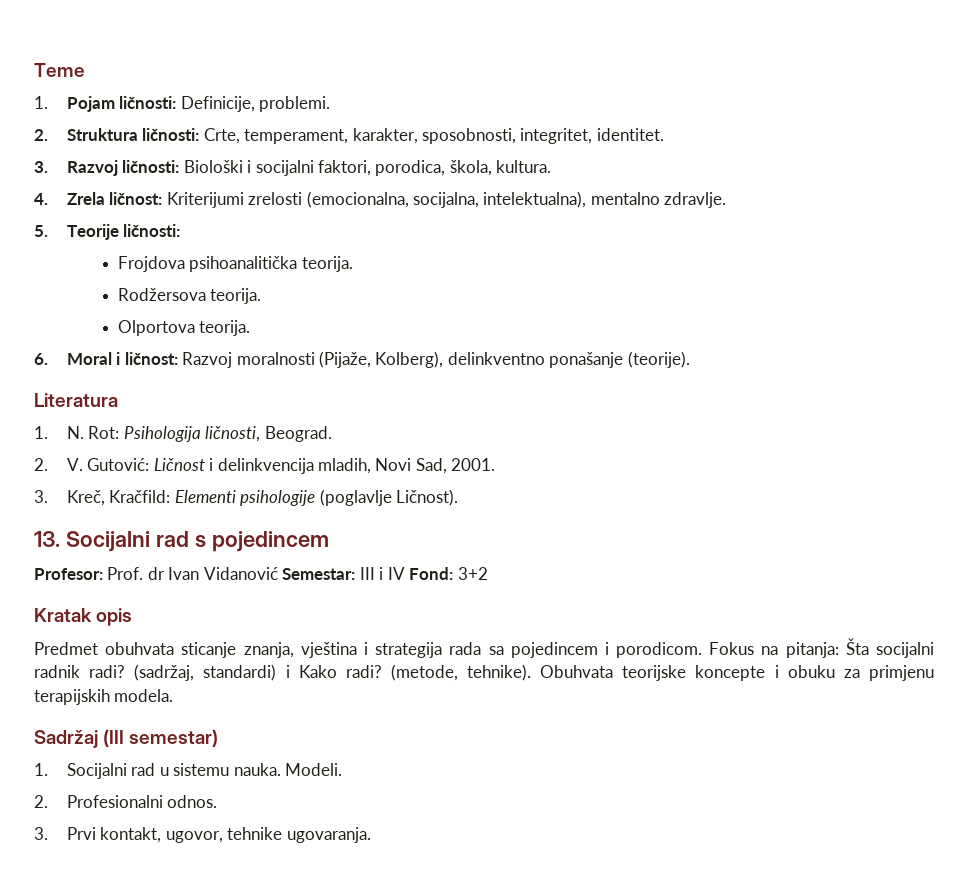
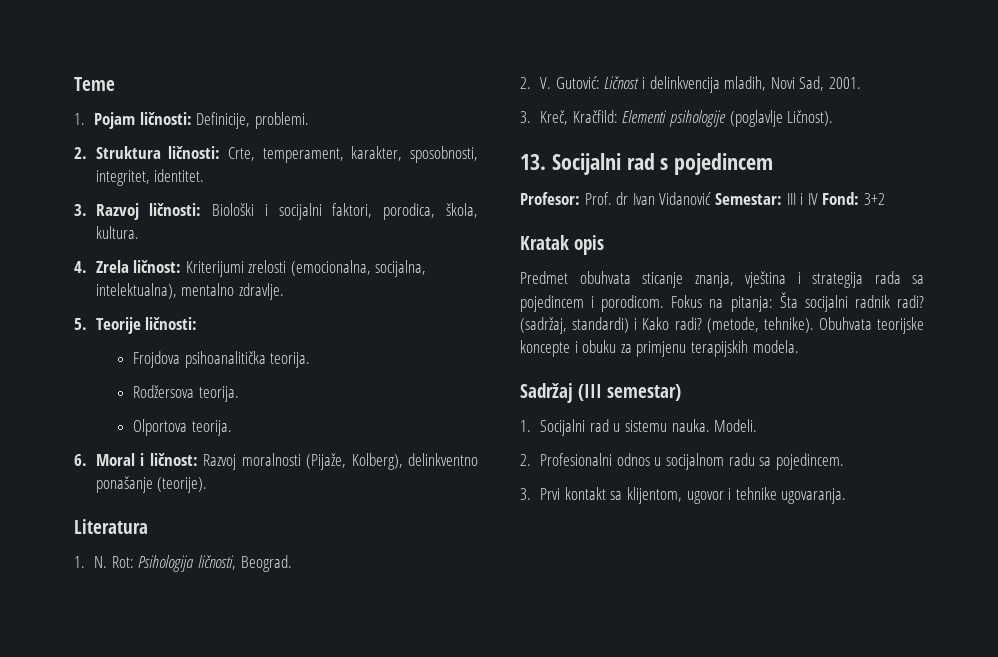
[167,795,218,808] [34,827,223,843] odnos. // 3. Prvi kontakt, ugovor, -> [616,453,844,470] [520,487,732,504] odnos u socijalnom radu sa pojedincem. // 3. Prvi kontakt sa klijentom, ugovor i

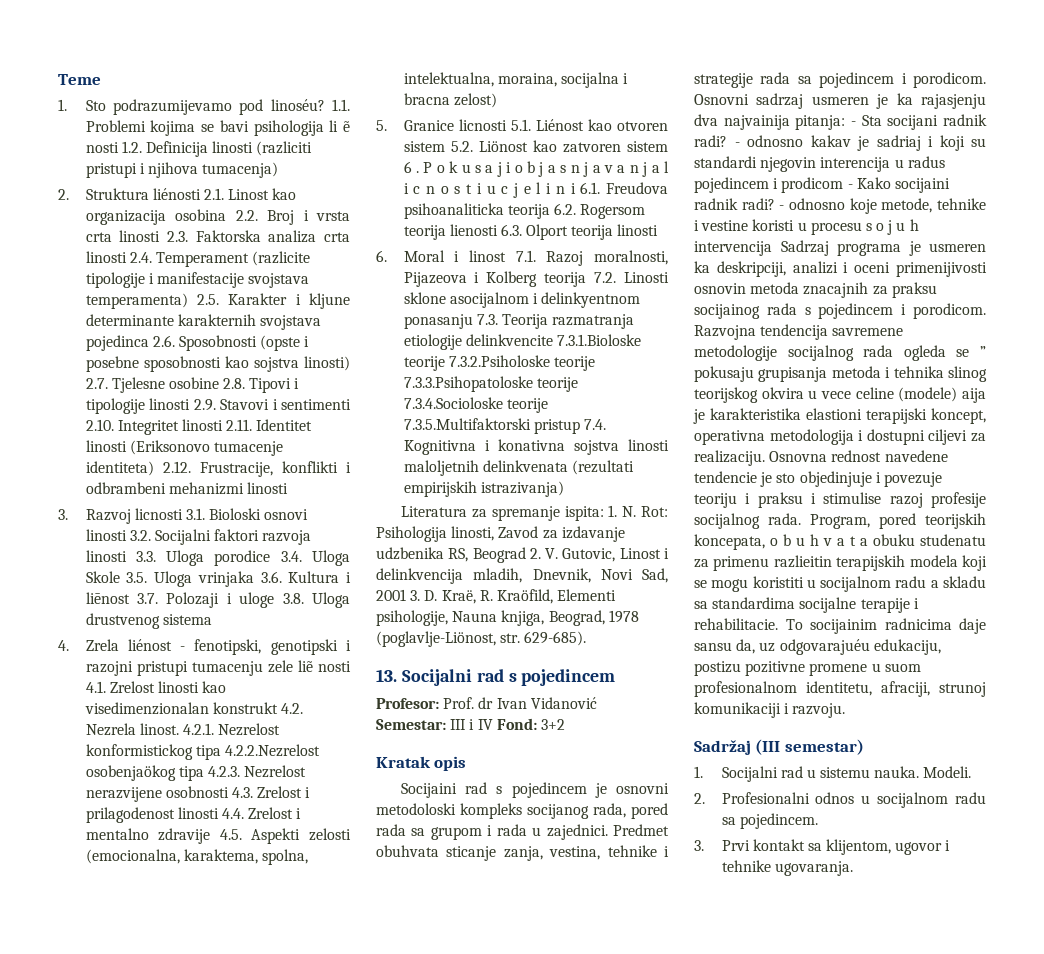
[94,112,310,129] [74,146,478,163] [95,169,205,186] [74,203,478,220] [95,226,139,239] [74,260,427,277] [95,283,284,300] [74,317,198,334] [133,351,311,368] [133,385,239,402] [133,419,232,436] [74,453,478,470] [95,476,208,493] [74,519,148,534] [74,555,292,572] [520,76,640,89] Pojam ličnosti: Definicije, problemi. // 2. Struktura ličnosti: Crte, temperament, karakter, sposobnosti, integritet, identitet. // 3. Razvoj ličnosti: Biološki i socijalni faktori, porodica, škola, kultura. // 4. Zrela ličnost: Kriterijumi zrelosti (emocionalna, socijalna, intelektualna), mentalno zdravlje. // 5. Teorije ličnosti: // Frojdova psihoanalitička teorija. // Rodžersova teorija. // Olportova teorija. // 6. Moral i ličnost: Razvoj moralnosti (Pijaže, Kolberg), delinkventno ponašanje (teorije). // Literatura // 1. N. Rot: Psihologija ličnosti, Beograd. // 2. V. Gutović: Ličnost -> [85,99,350,115] [85,120,350,136] [85,141,313,157] [85,162,279,178] [58,188,297,200] [85,209,350,225] [85,230,351,243] [85,251,311,267] [85,272,310,288] [85,293,350,309] [85,314,321,330] [85,335,310,351] [85,356,350,372] [85,377,300,393] [85,398,351,414] [85,419,313,435] [85,440,283,456] [85,461,351,477] [85,482,288,495] [58,508,309,524] [85,529,312,545] [85,550,350,566] [85,571,351,587] [85,592,350,608] [85,613,212,629] [58,639,352,655] [85,660,352,676] [85,681,227,693] [84,702,303,715] [85,723,281,736] [85,744,320,760] [85,765,307,781] [85,786,311,802] [85,807,302,823] [85,828,351,844] [85,849,308,865] [403,72,629,88] [403,93,497,108] [376,119,668,131] [403,140,668,153] [403,161,669,177] [403,182,668,198] [403,203,646,219] [403,224,659,240] [376,250,668,266] [403,271,669,287] [403,292,641,308] [403,314,635,329] [403,334,641,350] [403,355,595,371] [403,376,578,392] [403,397,548,413] [403,418,606,434] [403,439,669,455] [403,460,634,476] [403,481,564,497] [401,505,668,521] [376,526,625,542] [376,547,661,563] Sto podrazumijevamo pod linoséu? 1.1. Problemi kojima se bavi psihologija li ẽ nosti 1.2. Definicija linosti (razliciti pristupi i njihova tumacenja) // 2. Struktura liénosti 2.1. Linost kao organizacija osobina 2.2. Broj i vrsta crta linosti 2.3. Faktorska analiza crta linosti 2.4. Temperament (razlicite tipologije i manifestacije svojstava temperamenta) 2.5. Karakter i kljune determinante karakternih svojstava pojedinca 2.6. Sposobnosti (opste i posebne sposobnosti kao sojstva linosti) 2.7. Tjelesne osobine 2.8. Tipovi i tipologije linosti 2.9. Stavovi i sentimenti 2.10. Integritet linosti 2.11. Identitet linosti (Eriksonovo tumacenje identiteta) 2.12. Frustracije, konflikti i odbrambeni mehanizmi linosti // 3. Razvoj licnosti 3.1. Bioloski osnovi linosti 3.2. Socijalni faktori razvoja linosti 3.3. Uloga porodice 3.4. Uloga Skole 3.5. Uloga vrinjaka 3.6. Kultura i liēnost 3.7. Polozaji i uloge 3.8. Uloga drustvenog sistema // 4. Zrela liénost - fenotipski, genotipski i razojni pristupi tumacenju zele liẽ nosti 4.1. Zrelost linosti kao visedimenzionalan konstrukt 4.2. Nezrela linost. 4.2.1. Nezrelost konformistickog tipa 4.2.2.Nezrelost osobenjaökog tipa 4.2.3. Nezrelost nerazvijene osobnosti 4.3. Zrelost i prilagodenost linosti 4.4. Zrelost i mentalno zdravije 4.5. Aspekti zelosti (emocionalna, karaktema, spolna, intelektualna, moraina, socijalna i bracna zelost) // 5. Granice licnosti 5.1. Liénost kao otvoren sistem 5.2. Liönost kao zatvoren sistem 6 . P o k u s a j i o b j a s n j a v a n j a l i c n o s t i u c j e l i n i 6.1. Freudova psihoanaliticka teorija 6.2. Rogersom teorija lienosti 6.3. Olport teorija linosti // 6. Moral i linost 7.1. Razoj moralnosti, Pijazeova i Kolberg teorija 7.2. Linosti sklone asocijalnom i delinkyentnom ponasanju 7.3. Teorija razmatranja etiologije delinkvencite 7.3.1.Bioloske teorije 7.3.2.Psiholoske teorije 7.3.3.Psihopatoloske teorije 7.3.4.Socioloske teorije 7.3.5.Multifaktorski pristup 7.4. Kognitivna i konativna sojstva linosti maloljetnih delinkvenata (rezultati empirijskih istrazivanja) // Literatura za spremanje ispita: 1. N. Rot: Psihologija linosti, Zavod za izdavanje udzbenika RS, Beograd 2. V. Gutovic, Linost
(767, 83) none -> [532,568,591,583] Dnevnik,
[829,77,862,89] [520,110,834,127] 2001. // 3. Kreč, Kračfild: Elementi psihologije (poglavlje Ličnost). -> [376,589,617,604] [376,610,639,626] [376,631,587,647] 2001 3. D. Kraë, R. Kraöfild, Elementi psihologije, Nauna knjiga, Beograd, 1978 (poglavlje-Liönost, str. 629-685).
[520,271,863,288] Predmet obuhvata sticanje znanja, vještina i strategija -> [401,782,669,798] [376,803,668,819] [376,824,669,840] [376,845,669,861] [694,73,753,88] Socijaini rad s pojedincem je osnovni metodoloski kompleks socijanog rada, pored rada sa grupom i rada u zajednici. Predmet obuhvata sticanje zanja, vestina, tehnike i strategije
[671,292,924,312] [520,317,924,334] [520,340,799,357] Fokus na pitanja: Šta socijalni radnik radi? (sadržaj, standardi) i Kako radi? (metode, tehnike). Obuhvata teorijske koncepte i obuku za primjenu terapijskih modela. -> [694,93,986,109] [694,114,987,130] [694,135,986,151] [694,156,945,172] [694,177,950,193] [694,198,986,214] [694,219,919,235] [694,240,986,256] [694,261,987,277] [694,282,937,298] [694,303,986,319] [694,324,904,340] [694,345,986,361] [694,366,987,382] [694,387,986,403] [693,408,986,424] [694,429,986,445] [694,450,948,466] [694,471,942,487] [694,492,986,508] [694,513,986,529] [694,534,986,550] [694,555,987,571] [694,576,986,592] [694,597,919,613] [694,618,986,634] [694,639,941,655] [694,661,921,676] [694,681,986,697] [694,702,846,718] Osnovni sadrzaj usmeren je ka rajasjenju dva najvainija pitanja: - Sta socijani radnik radi? - odnosno kakav je sadriaj i koji su standardi njegovin interencija u radus pojedincem i prodicom - Kako socijaini radnik radi? - odnosno koje metode, tehnike i vestine koristi u procesu s o j u h intervencija Sadrzaj programa je usmeren ka deskripciji, analizi i oceni primenijivosti osnovin metoda znacajnih za praksu socijainog rada s pojedincem i porodicom. Razvojna tendencija savremene metodologije socijalnog rada ogleda se ” pokusaju grupisanja metoda i tehnika slinog teorijskog okvira u vece celine (modele) aija je karakteristika elastioni terapijski koncept, operativna metodologija i dostupni ciljevi za realizaciju. Osnovna rednost navedene tendencie je sto objedinjuje i povezuje teoriju i praksu i stimulise razoj profesije socijalnog rada. Program, pored teorijskih koncepata, o b u h v a t a obuku studenatu za primenu razlieitin terapijskih modela koji se mogu koristiti u socijalnom radu a skladu sa standardima socijalne terapije i rehabilitacie. To socijainim radnicima daje sansu da, uz odgovarajuéu edukaciju, postizu pozitivne promene u suom profesionalnom identitetu, afraciji, strunoj komunikaciji i razvoju.

